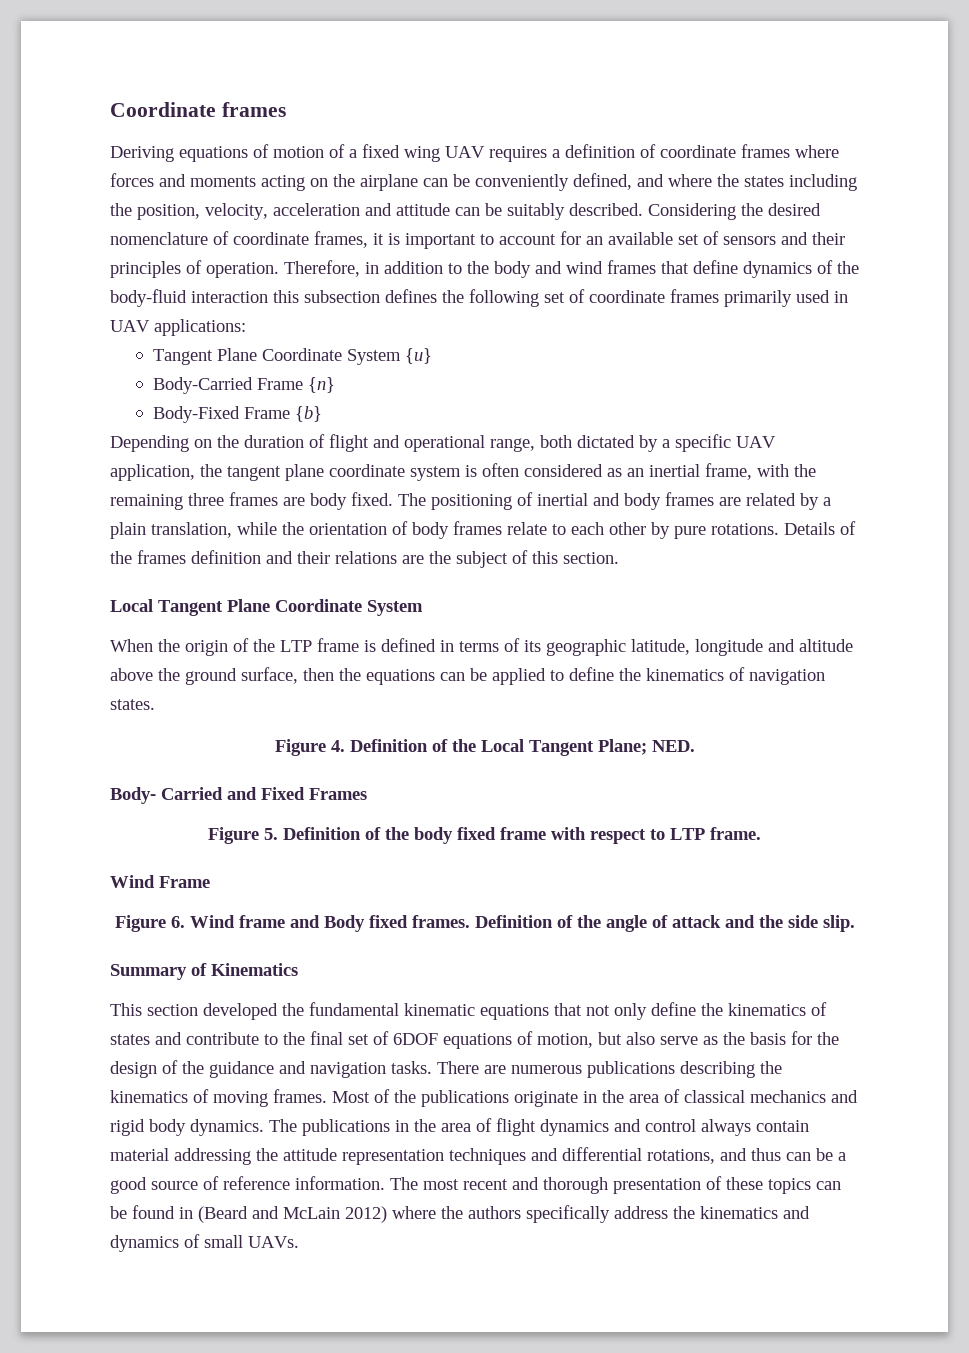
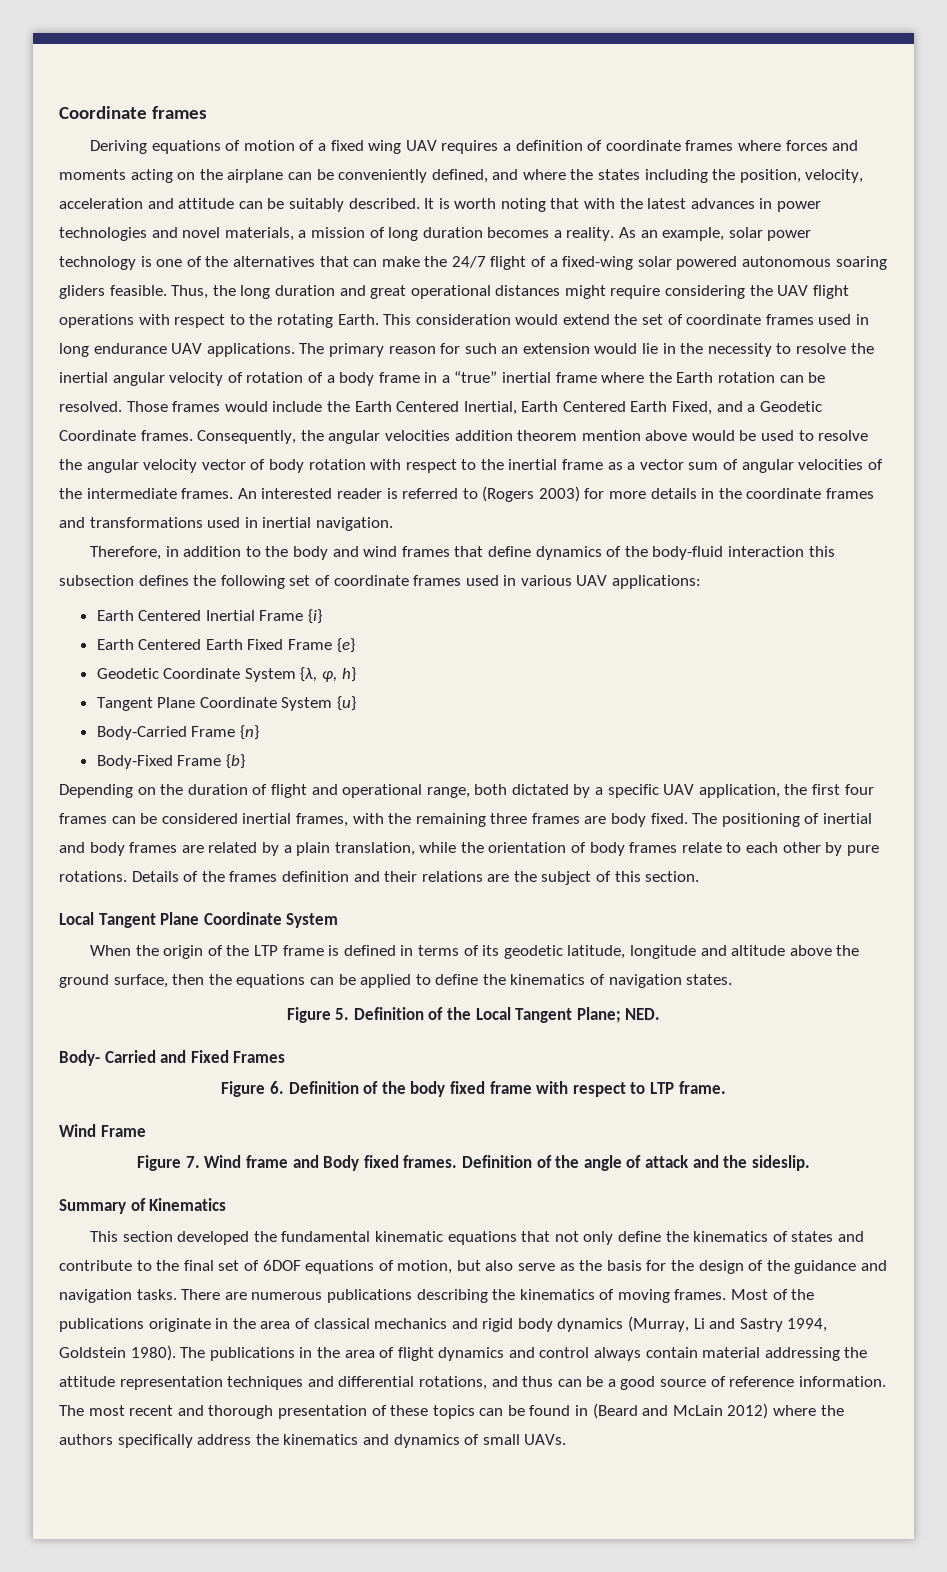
[648,203,821,220] [110,231,845,249] [110,260,279,278] Considering the desired nomenclature of coordinate frames, it is important to account for an available set of sensors and their principles of operation. -> [424,198,822,212] [59,227,812,241] [59,256,887,270] [59,285,849,299] [59,314,870,328] [59,343,874,357] [59,371,826,386] [59,401,822,415] [59,430,869,444] [59,459,883,473] [59,486,875,502] [59,517,393,531] It is worth noting that with the latest advances in power technologies and novel materials, a mission of long duration becomes a reality. As an example, solar power technology is one of the alternatives that can make the 24/7 flight of a fixed-wing solar powered autonomous soaring gliders feasible. Thus, the long duration and great operational distances might require considering the UAV flight operations with respect to the rotating Earth. This consideration would extend the set of coordinate frames used in long endurance UAV applications. The primary reason for such an extension would lie in the necessity to resolve the inertial angular velocity of rotation of a body frame in a “true” inertial frame where the Earth rotation can be resolved. Those frames would include the Earth Centered Inertial, Earth Centered Earth Fixed, and a Geodetic Coordinate frames. Consequently, the angular velocities addition theorem mention above would be used to resolve the angular velocity vector of body rotation with respect to the inertial frame as a vector sum of angular velocities of the intermediate frames. An interested reader is referred to (Rogers 2003) for more details in the coordinate frames and transformations used in inertial navigation. //
[724,290,848,307] primarily used in -> [465,575,572,586] used in various
(246, 327) none -> [96,609,322,624] [96,638,355,653] [96,667,356,682] // Earth Centered Inertial Frame {i} // Earth Centered Earth Fixed Frame {e} // Geodetic Coordinate System {λ, φ, h}
[227,463,752,481] tangent plane coordinate system is often considered as an inertial frame, -> [812,784,874,795] [59,813,348,827] first four frames can be considered inertial frames,
[546,639,626,656] geographic -> [503,945,563,959] geodetic
[330,740,345,752] 4. -> [335,1008,350,1020] 5.
[264,828,278,840] 5. -> [270,1081,285,1094] 6.
[170,916,185,928] 6. -> [185,1156,200,1168] 7.
[787,915,855,932] side slip. -> [751,1155,810,1171] sideslip.
[190,1119,264,1136] dynamics. -> [557,1316,828,1332] [59,1345,176,1361] dynamics (Murray, Li and Sastry 1994, Goldstein 1980).

